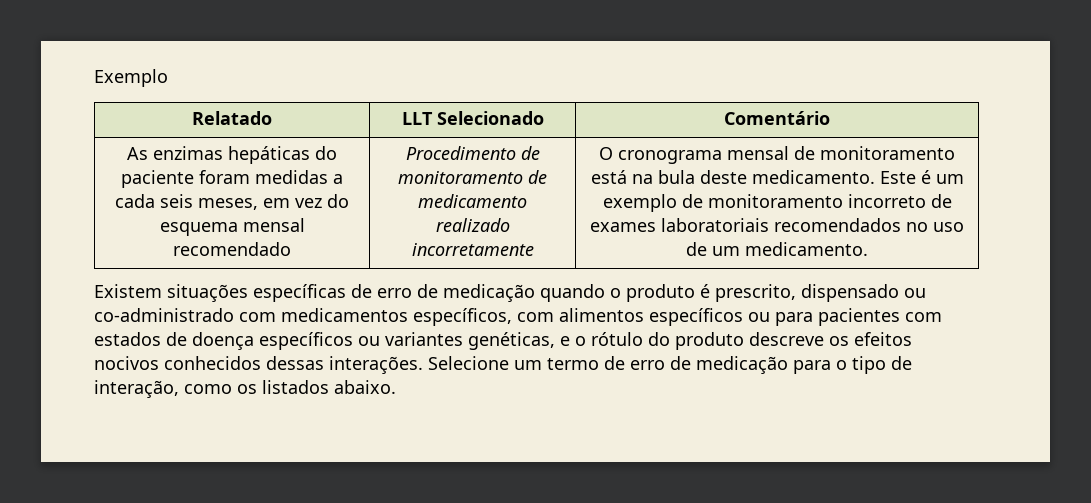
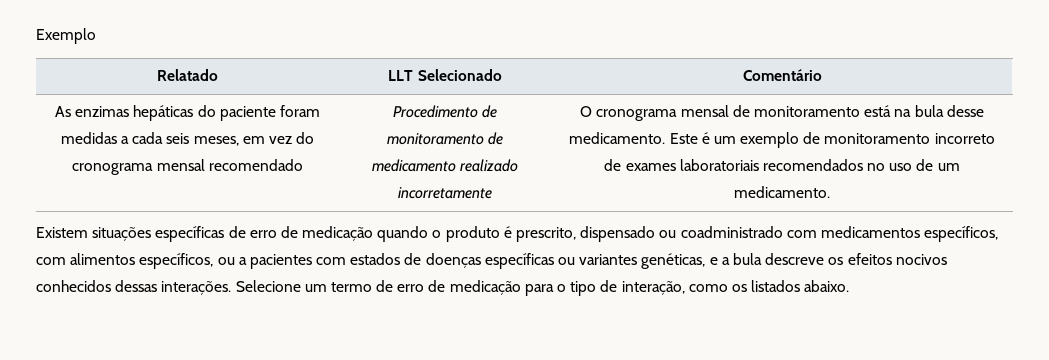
[159,222,238,236] esquema -> [72,163,154,175] cronograma
[699,170,747,184] deste -> [946,105,984,117] desse
[94,308,234,322] co-administrado -> [680,226,783,238] coadministrado
[649,308,813,326] específicos ou para -> [139,253,247,269] específicos, ou a
[192,332,353,350] doença específicos -> [425,253,554,269] doenças específicas
[575,332,744,350] o rótulo do produto -> [721,253,762,265] a bula

